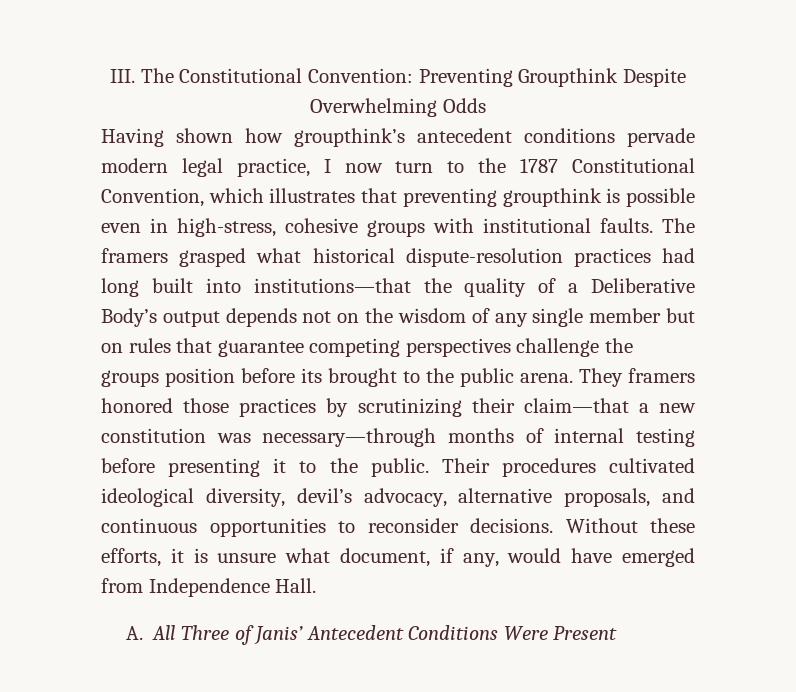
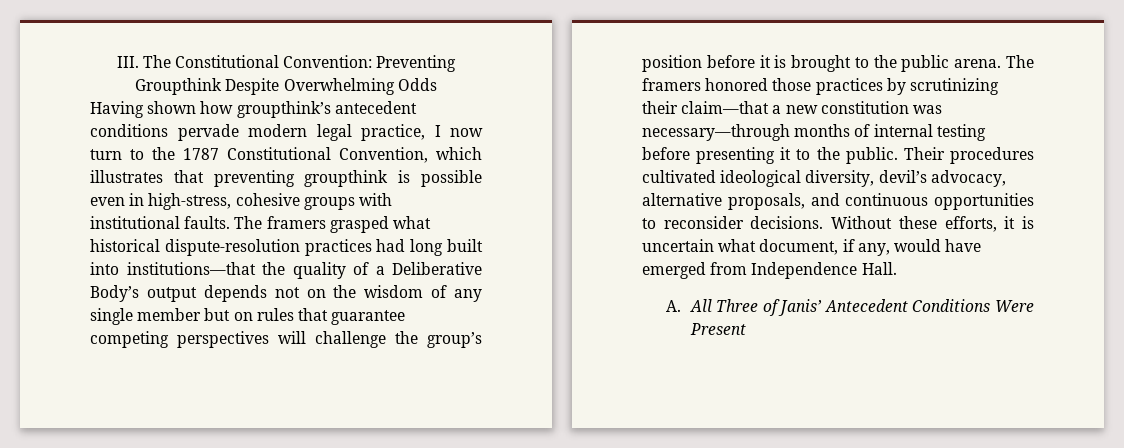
(511, 347) none -> [278,331,306,344] will
[101,370,159,387] groups -> [427,332,482,348] group’s
[301,368,322,383] its -> [759,55,787,68] it is
[579,368,623,387] They -> [1006,55,1034,68] The
[217,553,277,563] unsure -> [642,239,714,252] uncertain

